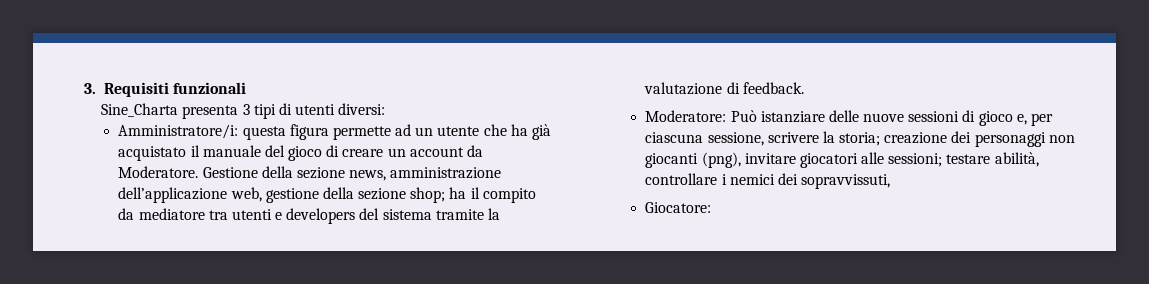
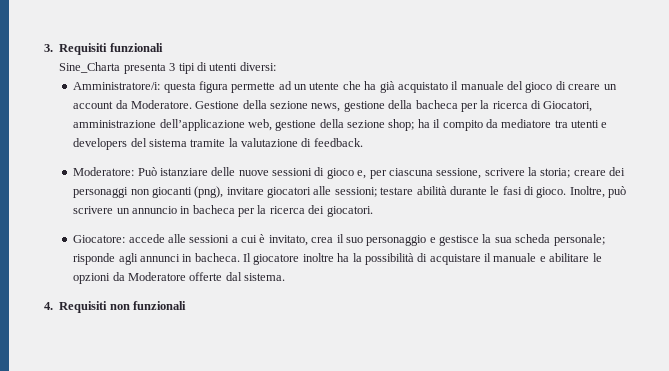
(387, 175) none -> [343,100,593,112] gestione della bacheca per la ricerca di Giocatori,
[884,132,948,144] creazione -> [573,170,606,176] creare
[994,152,1039,167] [645,173,891,189] [645,202,712,213] abilità, controllare i nemici dei sopravvissuti, // Giocatore: -> [416,186,627,198] [73,205,373,217] [73,234,605,246] [73,253,602,265] [73,272,286,284] [44,301,187,313] abilità durante le fasi di gioco. Inoltre, può scrivere un annuncio in bacheca per la ricerca dei giocatori. // Giocatore: accede alle sessioni a cui è invitato, crea il suo personaggio e gestisce la sua scheda personale; risponde agli annunci in bacheca. Il giocatore inoltre ha la possibilità di acquistare il manuale e abilitare le opzioni da Moderatore offerte dal sistema. // 4. Requisiti non funzionali

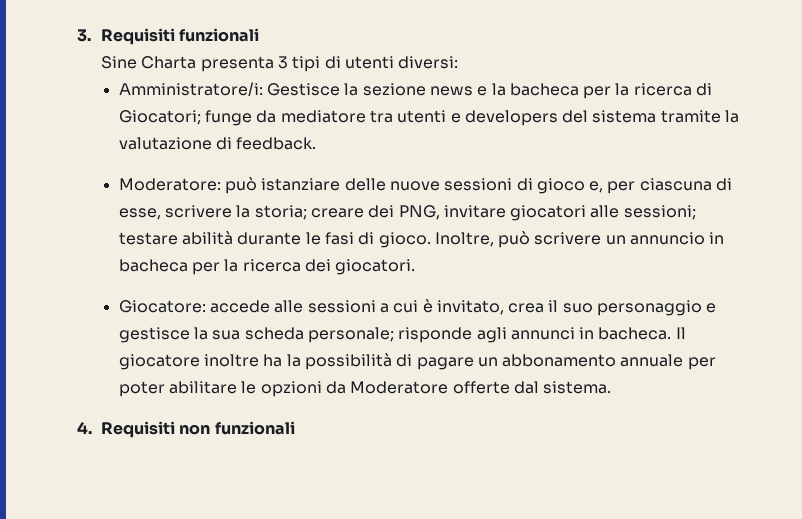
[59,62,121,73] Sine_Charta -> [101,56,197,69] Sine Charta
[163,81,617,93] [73,100,413,112] questa figura permette ad un utente che ha già acquistato il manuale del gioco di creare un account da Moderatore. Gestione della sezione news, gestione della -> [266,83,506,96] Gestisce la sezione news e la
[543,101,593,112] [73,119,483,131] Giocatori, amministrazione dell’applicazione web, gestione della sezione shop; ha il compito -> [118,110,252,126] Giocatori; funge
[137,167,157,176] Può -> [224,177,257,194] può
[436,168,482,179] sessione, -> [716,178,733,191] [118,208,161,220] di esse,
[73,186,224,198] personaggi non giocanti (png), -> [398,205,440,220] PNG,
[429,253,546,265] acquistare il manuale e -> [416,354,716,370] [118,381,165,397] pagare un abbonamento annuale per poter

